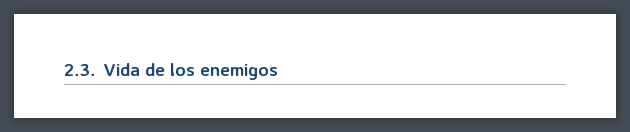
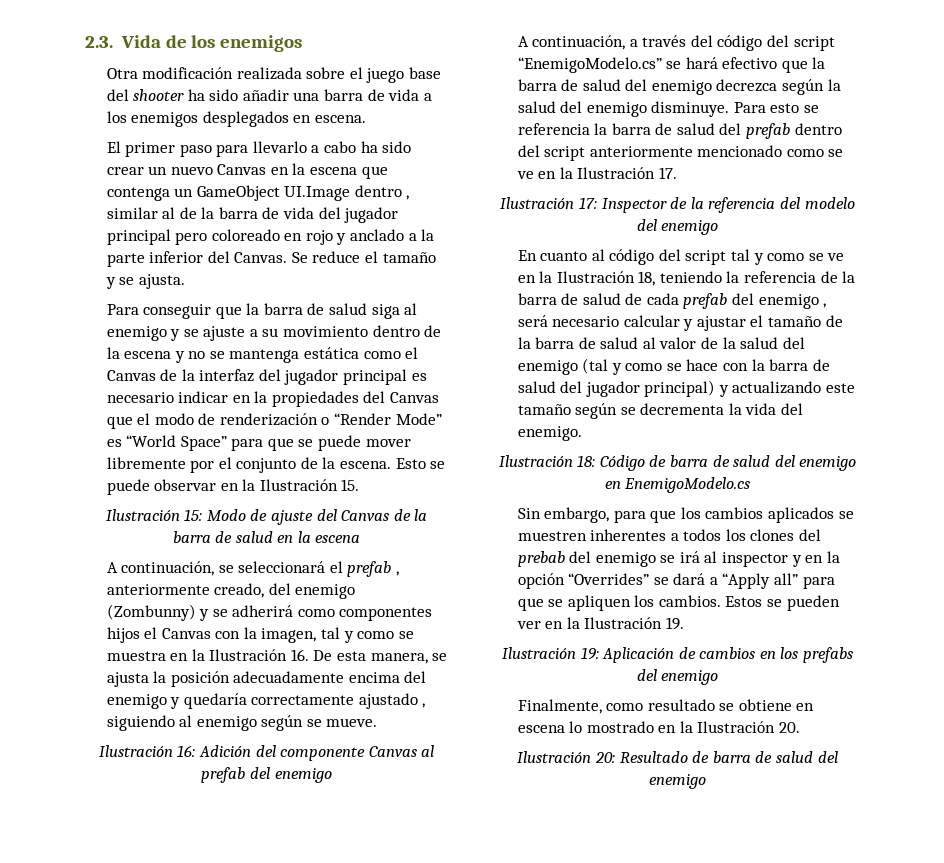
(278, 72) none -> [106,67,442,83] [106,89,432,101] [106,111,366,127] [106,141,412,157] [106,163,388,179] [106,185,410,201] [106,207,399,223] [106,229,435,245] [106,251,436,267] [105,274,185,289] [106,303,418,319] [106,325,442,341] [106,347,419,363] [106,369,427,385] [106,391,440,407] [106,413,442,429] [106,435,411,451] [106,457,446,473] [106,479,360,495] [105,509,428,525] [172,531,361,543] [106,561,400,577] [106,583,356,599] [106,604,433,621] [106,627,414,643] [106,649,448,664] [106,671,427,687] [106,693,426,709] [106,715,378,731] [98,745,435,761] [201,767,332,783] [517,35,835,51] [517,57,826,73] [517,79,841,95] [517,101,820,117] [517,123,842,139] [517,145,844,161] [516,167,677,179] [500,197,855,213] [636,219,719,235] [517,249,845,265] [517,271,856,286] [517,293,827,309] [517,315,843,331] [517,337,805,349] [517,358,830,375] [517,380,856,397] [517,403,804,419] [517,426,582,441] [498,455,857,471] [604,477,751,493] [517,507,854,523] [517,529,822,541] [517,551,840,567] [517,573,835,589] [517,595,840,611] [516,617,684,630] [501,647,854,663] [636,669,719,685] [517,699,815,714] [517,721,801,733] [517,751,838,763] [649,774,706,789] // Otra modificación realizada sobre el juego base del shooter ha sido añadir una barra de vida a los enemigos desplegados en escena. // El primer paso para llevarlo a cabo ha sido crear un nuevo Canvas en la escena que contenga un GameObject UI.Image dentro , similar al de la barra de vida del jugador principal pero coloreado en rojo y anclado a la parte inferior del Canvas. Se reduce el tamaño y se ajusta. // Para conseguir que la barra de salud siga al enemigo y se ajuste a su movimiento dentro de la escena y no se mantenga estática como el Canvas de la interfaz del jugador principal es necesario indicar en la propiedades del Canvas que el modo de renderización o “Render Mode” es “World Space” para que se puede mover libremente por el conjunto de la escena. Esto se puede observar en la Ilustración 15. // Ilustración 15: Modo de ajuste del Canvas de la barra de salud en la escena // A continuación, se seleccionará el prefab , anteriormente creado, del enemigo (Zombunny) y se adherirá como componentes hijos el Canvas con la imagen, tal y como se muestra en la Ilustración 16. De esta manera, se ajusta la posición adecuadamente encima del enemigo y quedaría correctamente ajustado , siguiendo al enemigo según se mueve. // Ilustración 16: Adición del componente Canvas al prefab del enemigo // A continuación, a través del código del script “EnemigoModelo.cs” se hará efectivo que la barra de salud del enemigo decrezca según la salud del enemigo disminuye. Para esto se referencia la barra de salud del prefab dentro del script anteriormente mencionado como se ve en la Ilustración 17. // Ilustración 17: Inspector de la referencia del modelo del enemigo // En cuanto al código del script tal y como se ve en la Ilustración 18, teniendo la referencia de la barra de salud de cada prefab del enemigo , será necesario calcular y ajustar el tamaño de la barra de salud al valor de la salud del enemigo (tal y como se hace con la barra de salud del jugador principal) y actualizando este tamaño según se decrementa la vida del enemigo. // Ilustración 18: Código de barra de salud del enemigo en EnemigoModelo.cs // Sin embargo, para que los cambios aplicados se muestren inherentes a todos los clones del prebab del enemigo se irá al inspector y en la opción “Overrides” se dará a “Apply all” para que se apliquen los cambios. Estos se pueden ver en la Ilustración 19. // Ilustración 19: Aplicación de cambios en los prefabs del enemigo // Finalmente, como resultado se obtiene en escena lo mostrado en la Ilustración 20. // Ilustración 20: Resultado de barra de salud del enemigo

